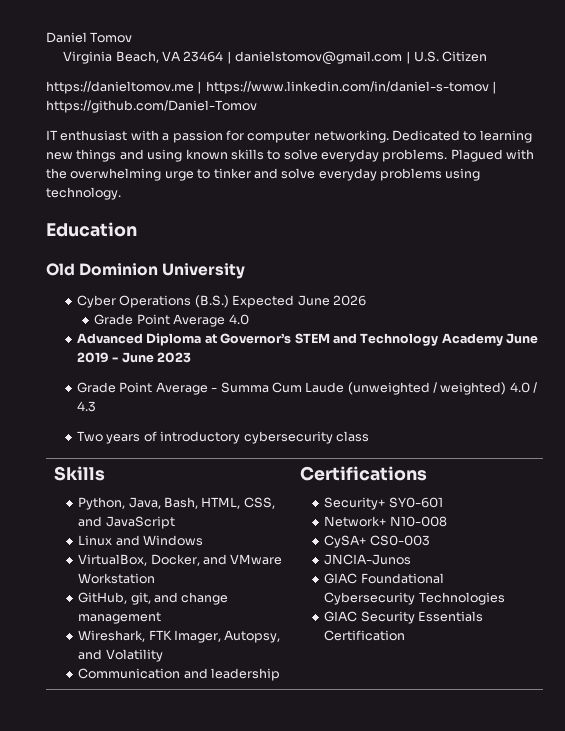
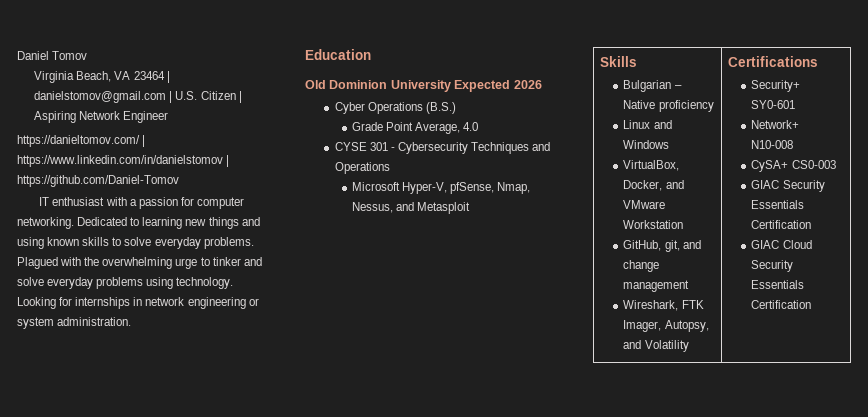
[46,81,489,94] // https://danieltomov.me | https://www.linkedin.com/in/daniel-s-tomov -> [238,91,242,103] [34,111,169,123] [17,135,146,147] [17,155,223,167] | Aspiring Network Engineer // https://danieltomov.com/ | https://www.linkedin.com/in/danielstomov
(121, 193) none -> [17,297,259,309] [17,317,132,329] Looking for internships in network engineering or system administration.
(246, 271) none -> [454,80,542,92] Expected 2026
[232,295,366,308] [94,314,226,327] Expected June 2026 // Grade Point Average -> [352,122,461,134] // Grade Point Average,
[77,333,539,346] [77,352,192,363] [77,382,538,395] [77,401,97,412] [77,431,369,444] [54,466,106,481] [78,497,275,510] [78,516,175,529] Advanced Diploma at Governor’s STEM and Technology Academy June 2019 - June 2023 // Grade Point Average - Summa Cum Laude (unweighted / weighted) 4.0 / 4.3 // Two years of introductory cybersecurity class // Skills // Python, Java, Bash, HTML, CSS, and JavaScript -> [334,142,551,154] [334,162,390,174] [352,182,531,194] [352,202,471,214] [600,56,638,67] [623,80,682,92] [623,100,714,112] CYSE 301 - Cybersecurity Techniques and Operations // Microsoft Hyper-V, pfSense, Nmap, Nessus, and Metasploit // Skills // Bulgarian – Native proficiency
[78,668,281,681] // Communication and leadership -> (689, 346) none
[324,554,412,565] [324,573,444,584] [324,592,505,605] // JNCIA-Junos // GIAC Foundational Cybersecurity Technologies -> (836, 164) none
(406, 635) none -> [751,240,812,249] [751,260,794,272] [751,280,805,289] [751,300,812,309] // GIAC Cloud Security Essentials Certification

